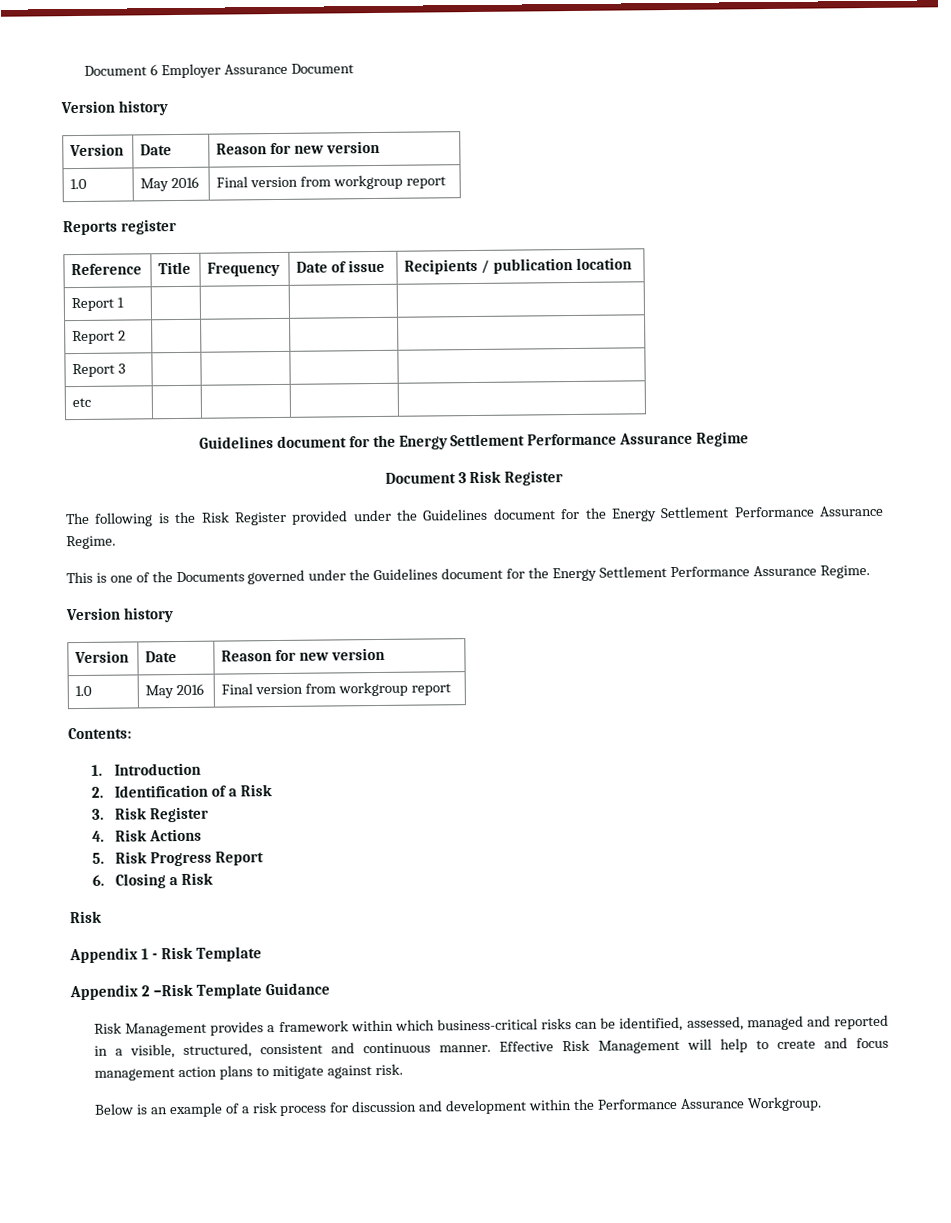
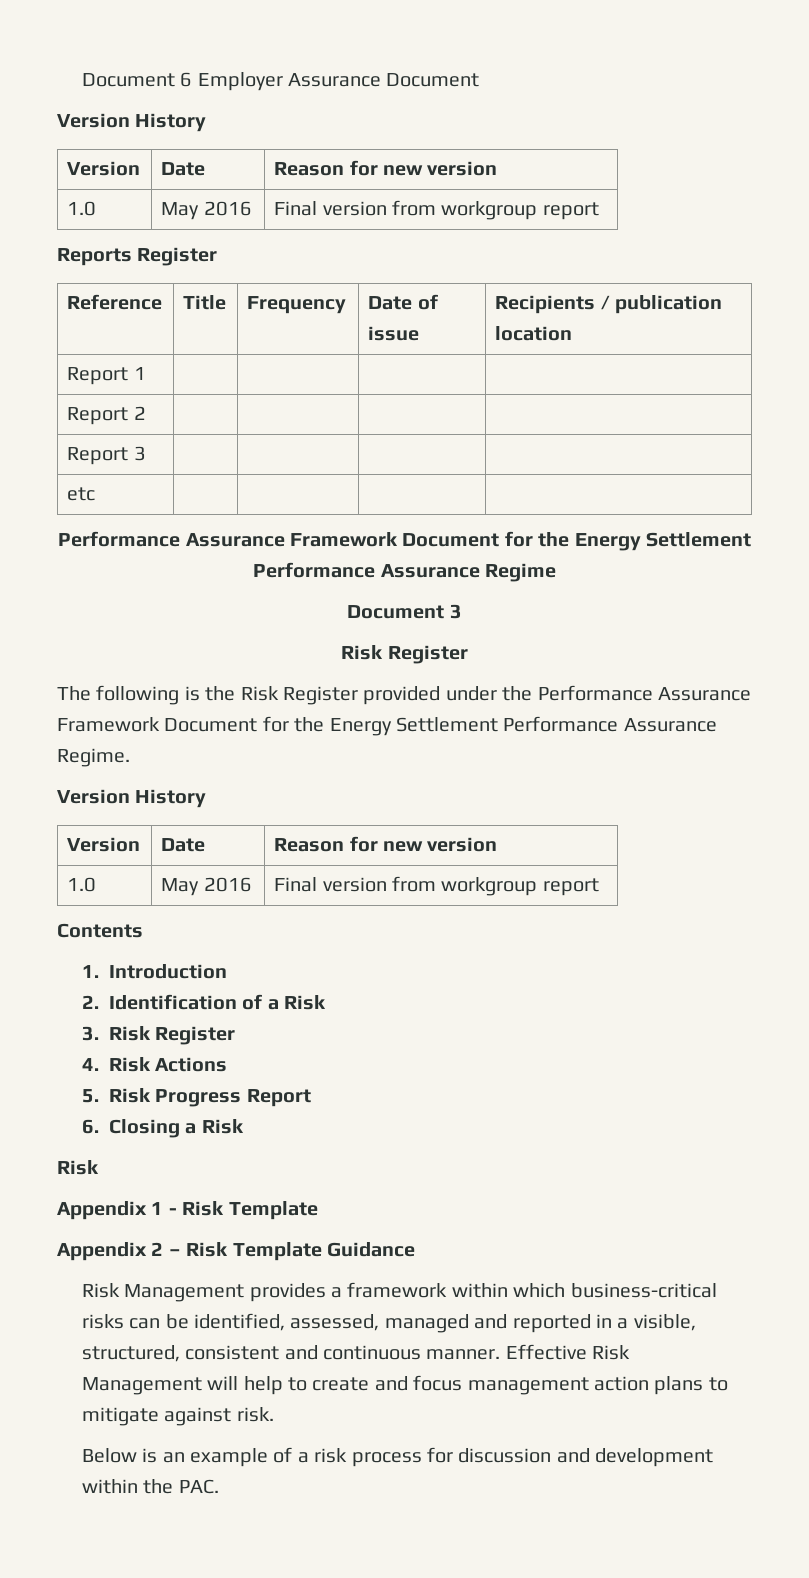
[117,100,168,116] history -> [135,113,207,132] History
[120,219,177,235] register -> [137,247,218,266] Register
[198,435,347,449] Guidelines document -> [58,531,500,547] Performance Assurance Framework Document
(467, 478) none -> (462, 611) //
[422,505,884,522] [66,535,116,550] [66,567,504,585] Guidelines document for the Energy Settlement Performance Assurance Regime. // This is one of the Documents governed under the Guidelines document -> [537,685,751,701] [57,717,258,732] Performance Assurance Framework Document
[122,607,174,623] history -> [135,789,207,808] History
[68,727,132,740] Contents: -> [57,923,143,938] Contents
[152,983,193,997] –Risk -> [168,1242,229,1257] – Risk
[596,1096,822,1112] Performance Assurance Workgroup. -> [178,1479,219,1494] PAC.

